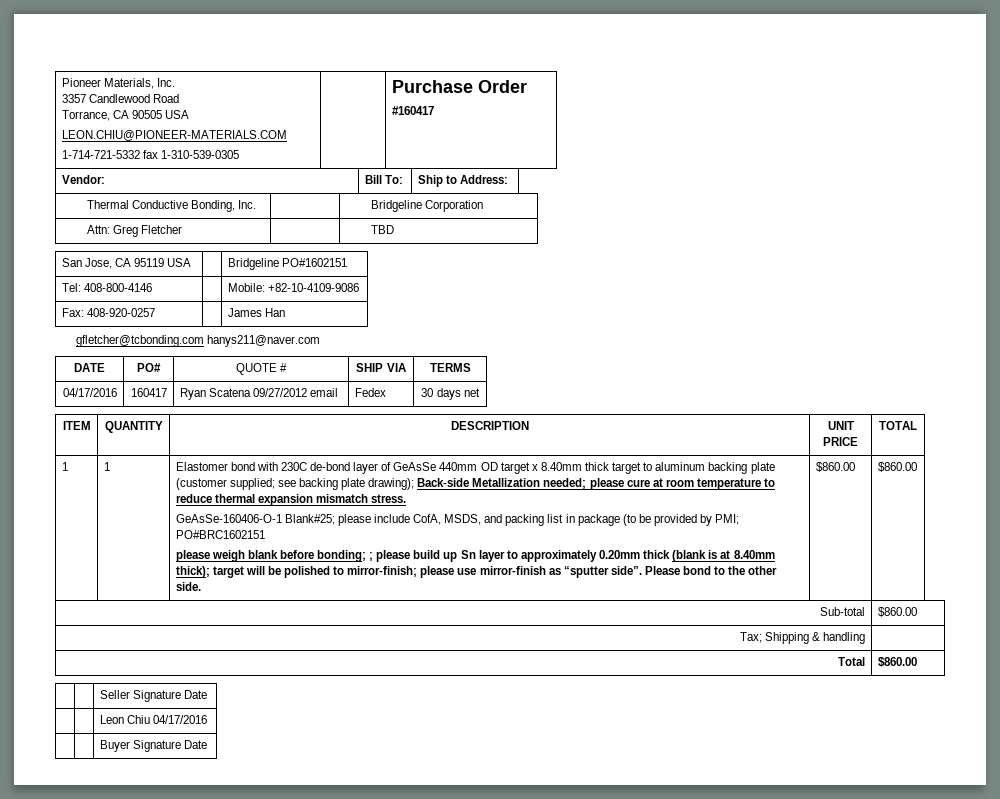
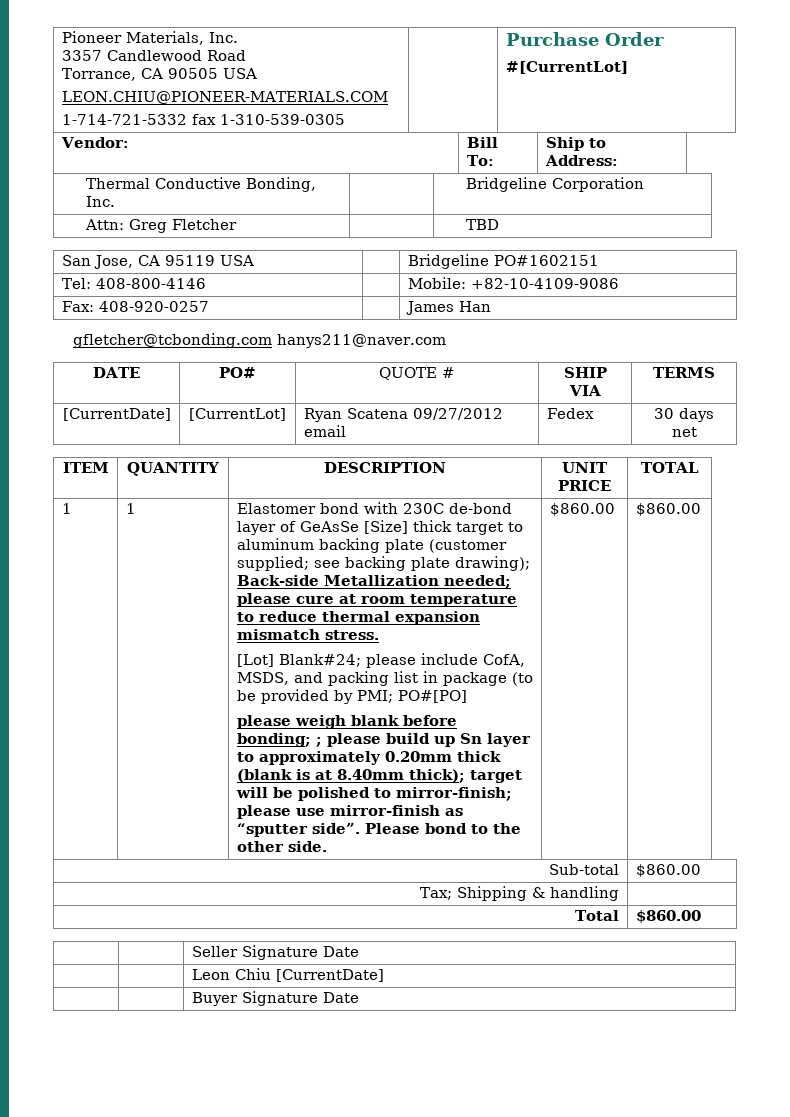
[391,106,434,115] #160417 -> [505,61,628,74] #[CurrentLot]
[62,388,117,397] [130,388,167,397] 04/17/2016 | 160417 -> [62,408,171,421] [189,408,286,421] [CurrentDate] | [CurrentLot]
[439,462,582,474] 440mm OD target x 8.40mm -> [363,520,408,534] [Size]
[175,514,335,525] GeAsSe-160406-O-1 Blank#25; -> [236,654,361,667] [Lot] Blank#24;
[175,530,265,539] PO#BRC1602151 -> [397,690,467,703] PO#[PO]
[152,715,207,724] 04/17/2016 -> [275,969,384,982] [CurrentDate]

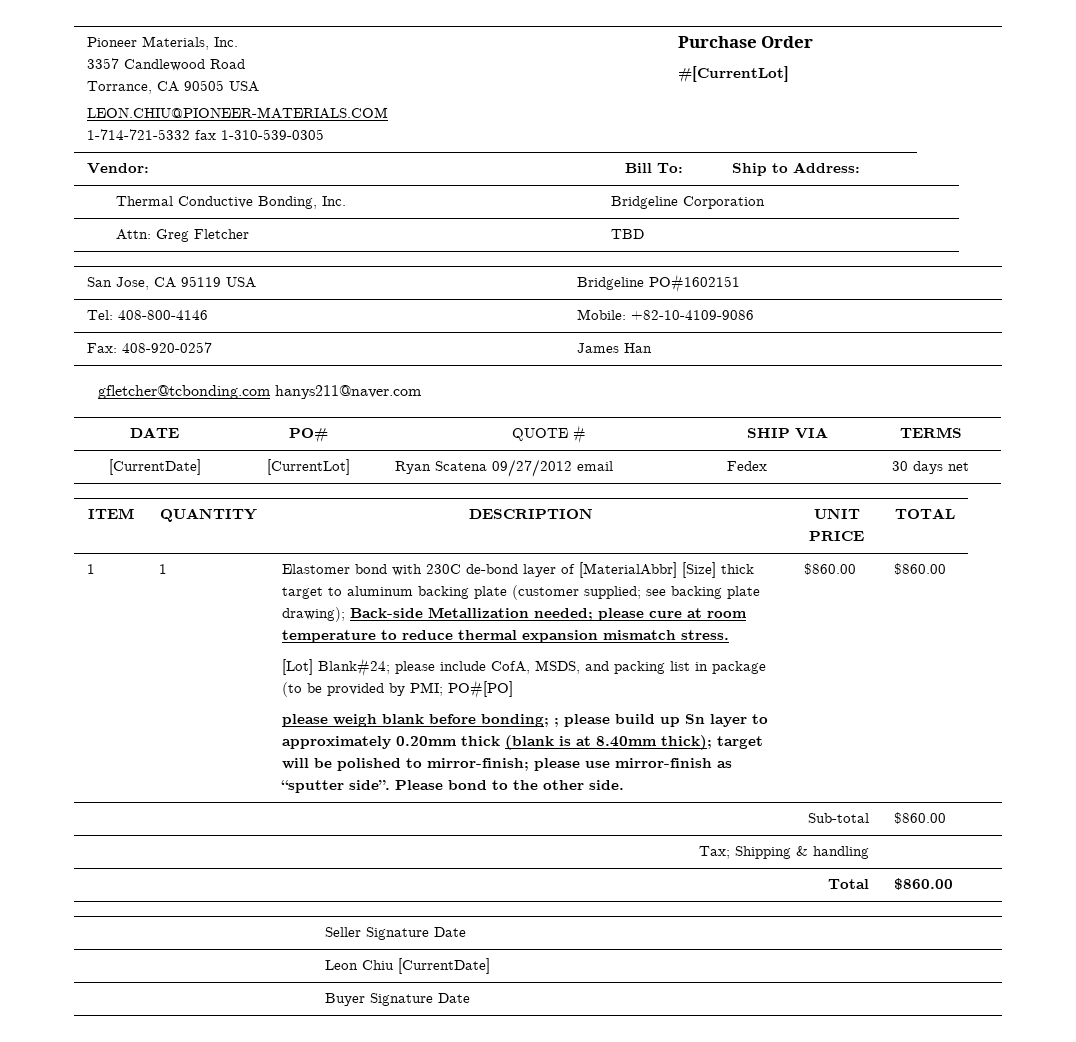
[299,521,359,532] GeAsSe -> [578,562,677,578] [MaterialAbbr]

